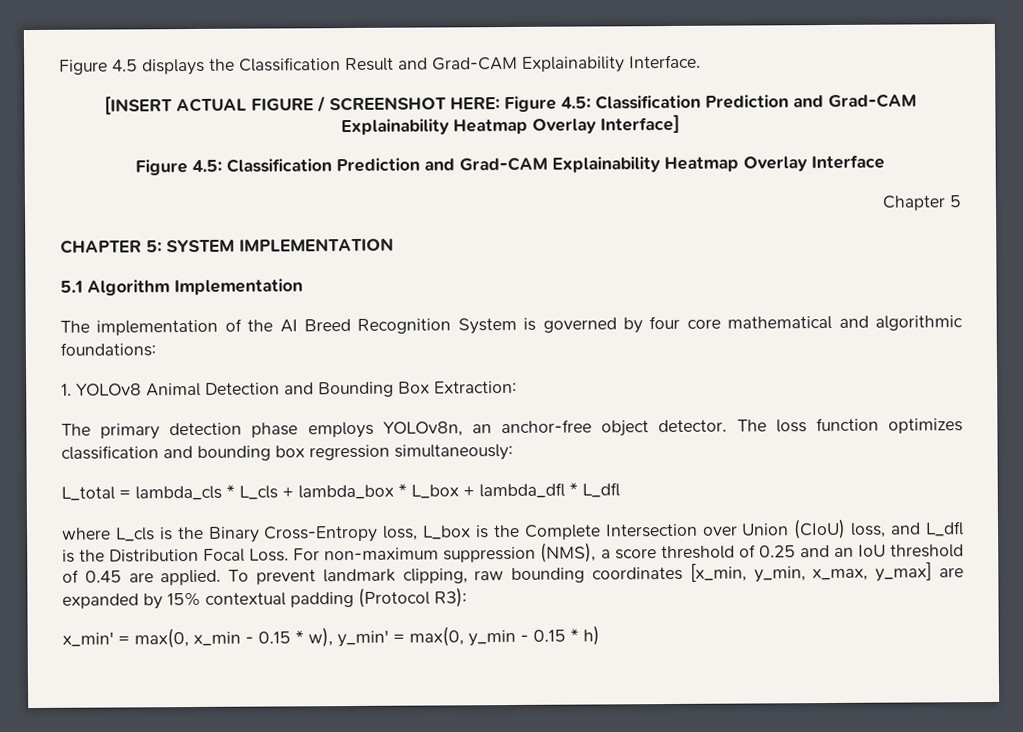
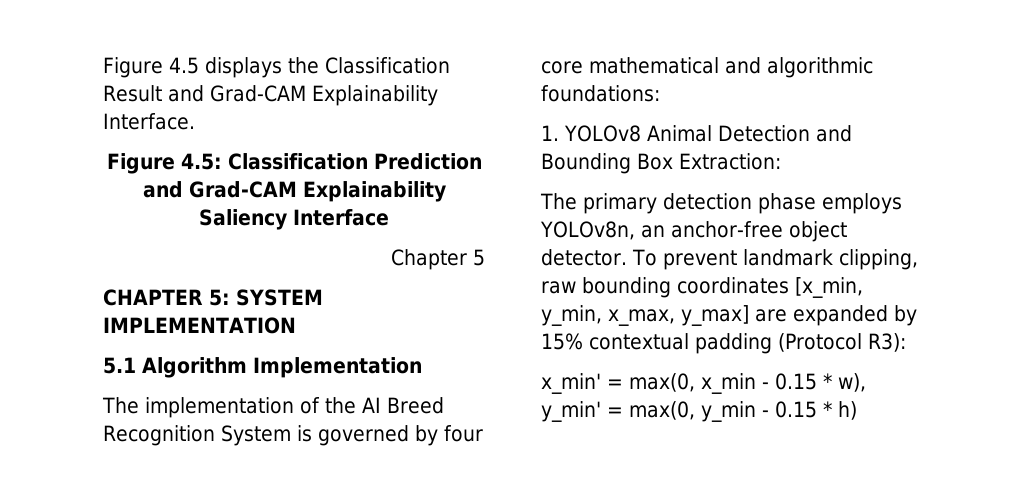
[103,93,917,115] [340,114,680,136] [135,156,808,176] [INSERT ACTUAL FIGURE / SCREENSHOT HERE: Figure 4.5: Classification Prediction and Grad-CAM Explainability Heatmap Overlay Interface] // Figure 4.5: Classification Prediction and Grad-CAM Explainability Heatmap Overlay -> [106,153,482,174] [142,181,446,202] [199,209,287,230] Figure 4.5: Classification Prediction and Grad-CAM Explainability Saliency
[736,417,964,434] [61,443,513,461] [61,482,620,501] [62,518,964,543] [62,542,964,563] [62,569,222,586] The loss function optimizes classification and bounding box regression simultaneously: // L_total = lambda_cls * L_cls + lambda_box * L_box + lambda_dfl * L_dfl // where L_cls is the Binary Cross-Entropy loss, L_box is the Complete Intersection over Union (CIoU) loss, and L_dfl is the Distribution Focal Loss. For non-maximum suppression (NMS), a score threshold of 0.25 and an IoU threshold of 0.45 are applied. -> (627, 257) none

